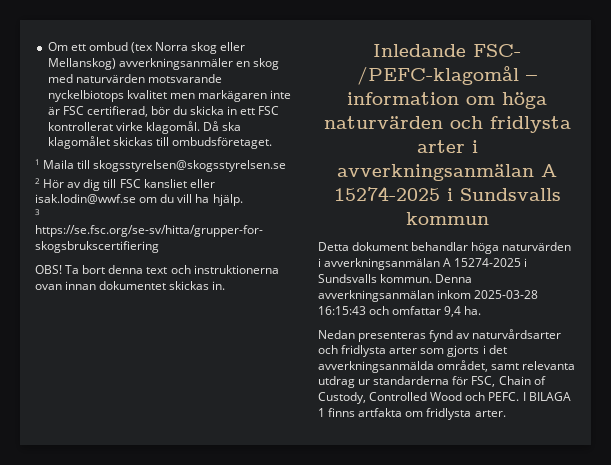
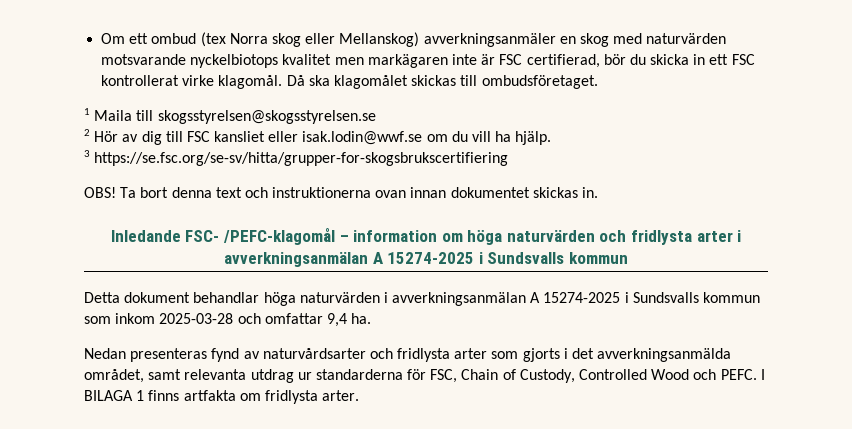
[380,274,473,283] [318,290,434,302] kommun. Denna avverkningsanmälan -> [703,292,761,303] [84,316,111,324] kommun som
[318,306,366,315] 16:15:43 -> (234, 318) none

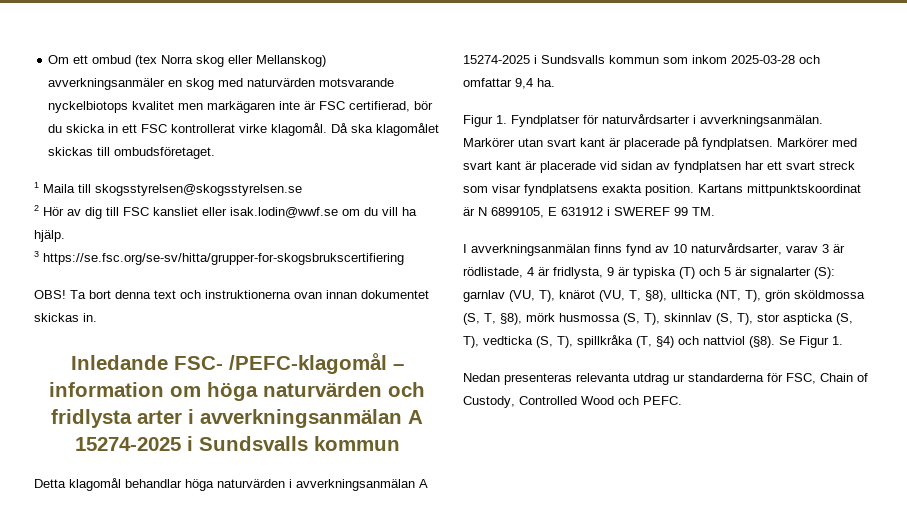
[124,292,191,303] dokument -> [69,478,121,491] klagomål
[84,348,732,362] [84,369,182,383] Nedan presenteras fynd av naturvårdsarter och fridlysta arter som gjorts i det avverkningsanmälda området, samt -> [463,114,823,127] [463,137,857,150] [463,161,855,173] [463,184,861,196] [463,207,715,218] [463,243,845,256] [463,267,835,279] [463,290,865,302] [463,313,853,325] [463,335,843,348] [463,373,572,385] Figur 1. Fyndplatser för naturvårdsarter i avverkningsanmälan. Markörer utan svart kant är placerade på fyndplatsen. Markörer med svart kant är placerade vid sidan av fyndplatsen har ett svart streck som visar fyndplatsens exakta position. Kartans mittpunktskoordinat är N 6899105, E 631912 i SWEREF 99 TM. // I avverkningsanmälan finns fynd av 10 naturvårdsarter, varav 3 är rödlistade, 4 är fridlysta, 9 är typiska (T) och 5 är signalarter (S): garnlav (VU, T), knärot (VU, T, §8), ullticka (NT, T), grön sköldmossa (S, T, §8), mörk husmossa (S, T), skinnlav (S, T), stor aspticka (S, T), vedticka (S, T), spillkråka (T, §4) och nattviol (§8). Se Figur 1. // Nedan presenteras
[760,369,765,380] [84,390,360,404] I BILAGA 1 finns artfakta om fridlysta arter. -> (682, 400) none

